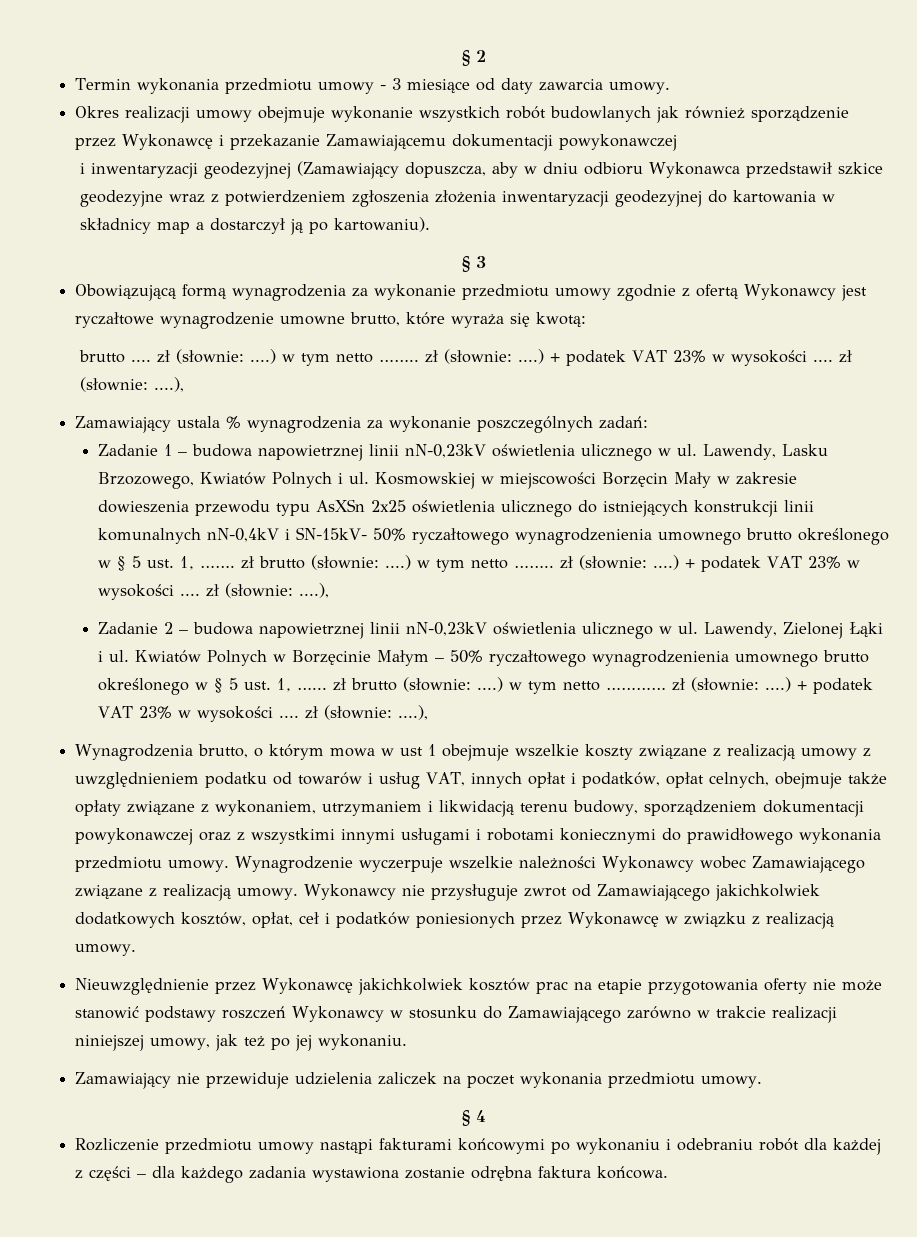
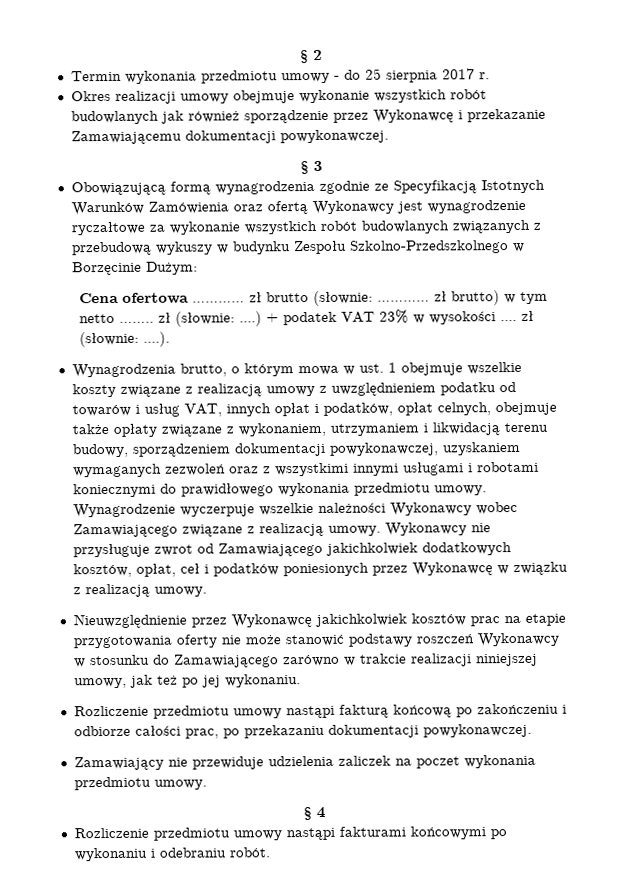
[392,78,671,94] 3 miesiące od daty zawarcia umowy. -> [343,68,490,83] do 25 sierpnia 2017 r.
[559,134,678,151] [80,161,884,179] [80,190,836,207] [80,217,431,235] powykonawczej // i inwentaryzacji geodezyjnej (Zamawiający dopuszcza, aby w dniu odbioru Wykonawca przedstawił szkice geodezyjne wraz z potwierdzeniem zgłoszenia złożenia inwentaryzacji geodezyjnej do kartowania w składnicy map a dostarczył ją po kartowaniu). -> [279,129,389,144] powykonawczej.
[352,284,868,301] [75,312,587,329] [79,349,277,364] za wykonanie przedmiotu umowy zgodnie z ofertą Wykonawcy jest ryczałtowe wynagrodzenie umowne brutto, które wyraża się kwotą: // brutto .... zł (słownie: ....) -> [318,179,545,194] [70,199,526,216] [70,219,541,236] [71,240,525,256] [71,261,198,276] [78,290,500,306] zgodnie ze Specyfikacją Istotnych Warunków Zamówienia oraz ofertą Wykonawcy jest wynagrodzenie ryczałtowe za wykonanie wszystkich robót budowlanych związanych z przebudową wykuszy w budynku Zespołu Szkolno-Przedszkolnego w Borzęcinie Dużym: // Cena ofertowa ………… zł brutto (słownie: ………… zł brutto)
[154,377,185,392] [75,416,649,433] [98,444,829,461] [98,472,798,489] [98,499,815,517] [98,527,890,545] [98,555,861,572] [98,583,330,600] [98,622,884,639] [98,650,870,667] [98,677,874,695] [98,705,429,722] ....), // Zamawiający ustala % wynagrodzenia za wykonanie poszczególnych zadań: // Zadanie 1 – budowa napowietrznej linii nN-0,23kV oświetlenia ulicznego w ul. Lawendy, Lasku Brzozowego, Kwiatów Polnych i ul. Kosmowskiej w miejscowości Borzęcin Mały w zakresie dowieszenia przewodu typu AsXSn 2x25 oświetlenia ulicznego do istniejących konstrukcji linii komunalnych nN-0,4kV i SN-15kV- 50% ryczałtowego wynagrodzenienia umownego brutto określonego w § 5 ust. 1, ……. zł brutto (słownie: ....) w tym netto …….. zł (słownie: ....) + podatek VAT 23% w wysokości .... zł (słownie: ....), // Zadanie 2 – budowa napowietrznej linii nN-0,23kV oświetlenia ulicznego w ul. Lawendy, Zielonej Łąki i ul. Kwiatów Polnych w Borzęcinie Małym – 50% ryczałtowego wynagrodzenienia umownego brutto określonego w § 5 ust. 1, …... zł brutto (słownie: ....) w tym netto ………… zł (słownie: ....) + podatek VAT 23% w wysokości .... zł (słownie: ....), -> [142,331,170,347] ....).
[400,747,424,756] ust -> [358,363,384,373] ust.
[75,828,194,845] powykonawczej -> [328,441,521,456] [72,463,226,478] powykonawczej, uzyskaniem wymaganych zezwoleń
(408, 1042) none -> [73,703,567,719] [73,723,532,739] // Rozliczenie przedmiotu umowy nastąpi fakturą końcową po zakończeniu i odbiorze całości prac, po przekazaniu dokumentacji powykonawczej.
[759,1138,882,1155] [75,1166,669,1183] robót dla każdej z części – dla każdego zadania wystawiona zostanie odrębna faktura końcowa. -> [228,847,271,858] robót.

